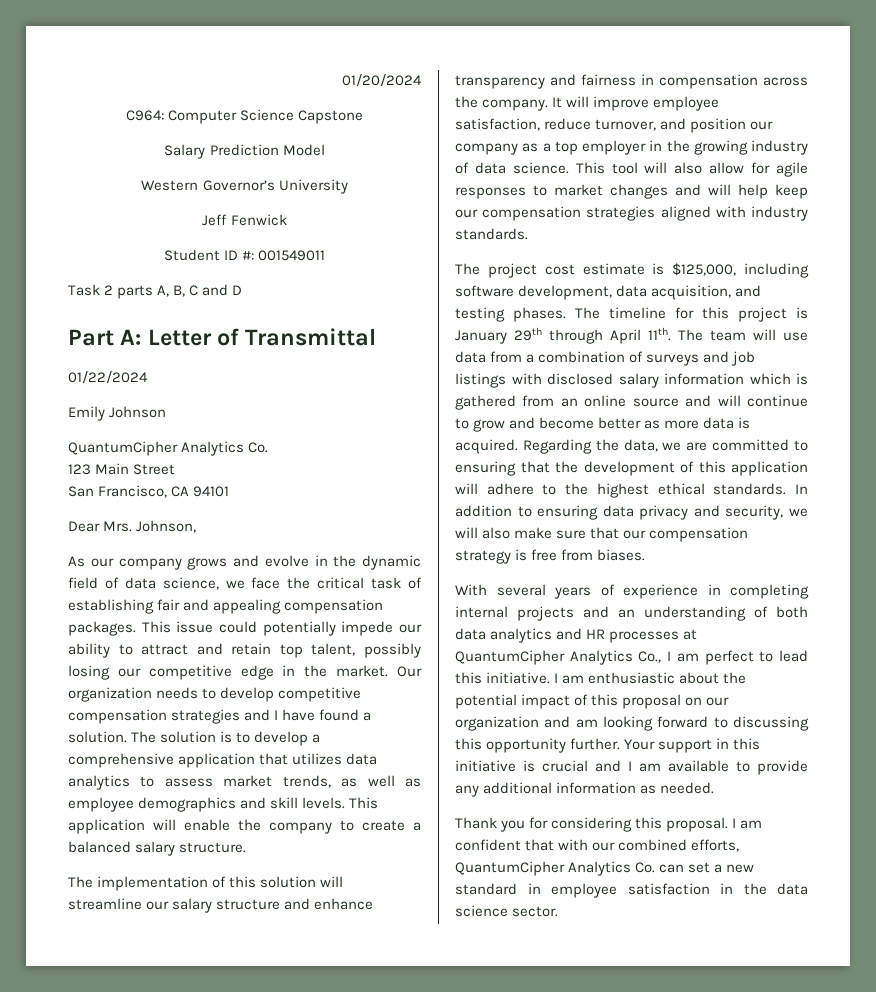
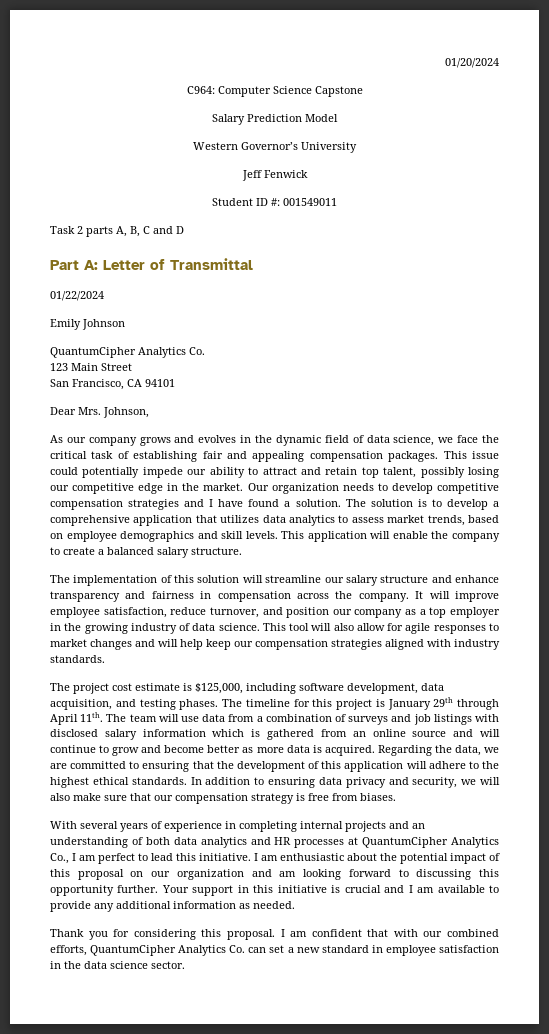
[264,555,309,567] evolve -> [198,435,237,443] evolves
[341,775,421,787] as well as -> [467,515,499,523] [50,533,63,539] based on

